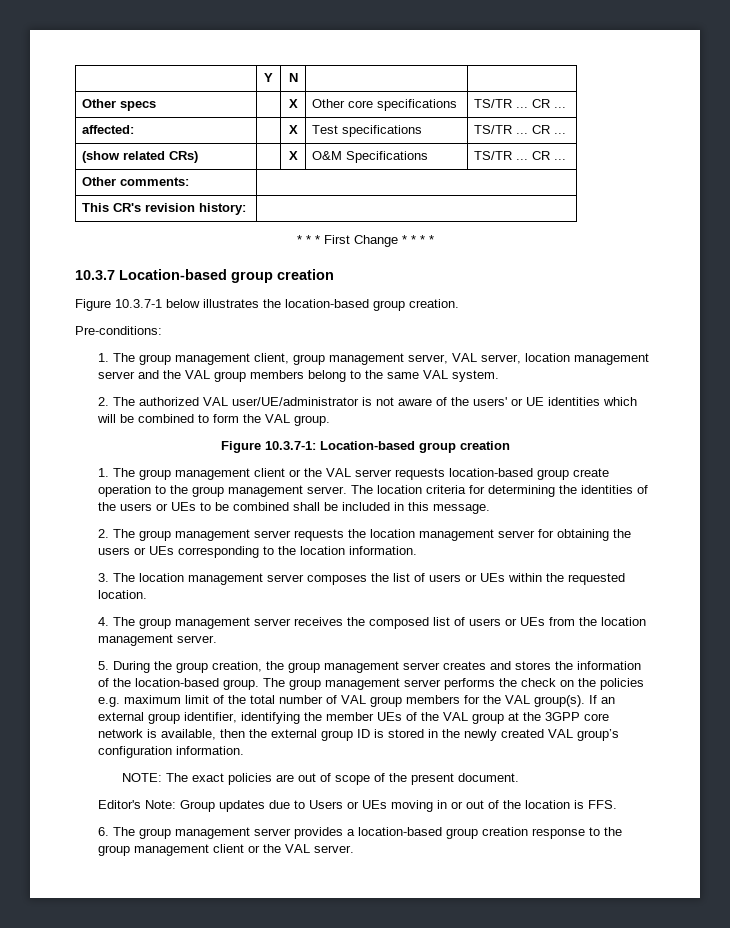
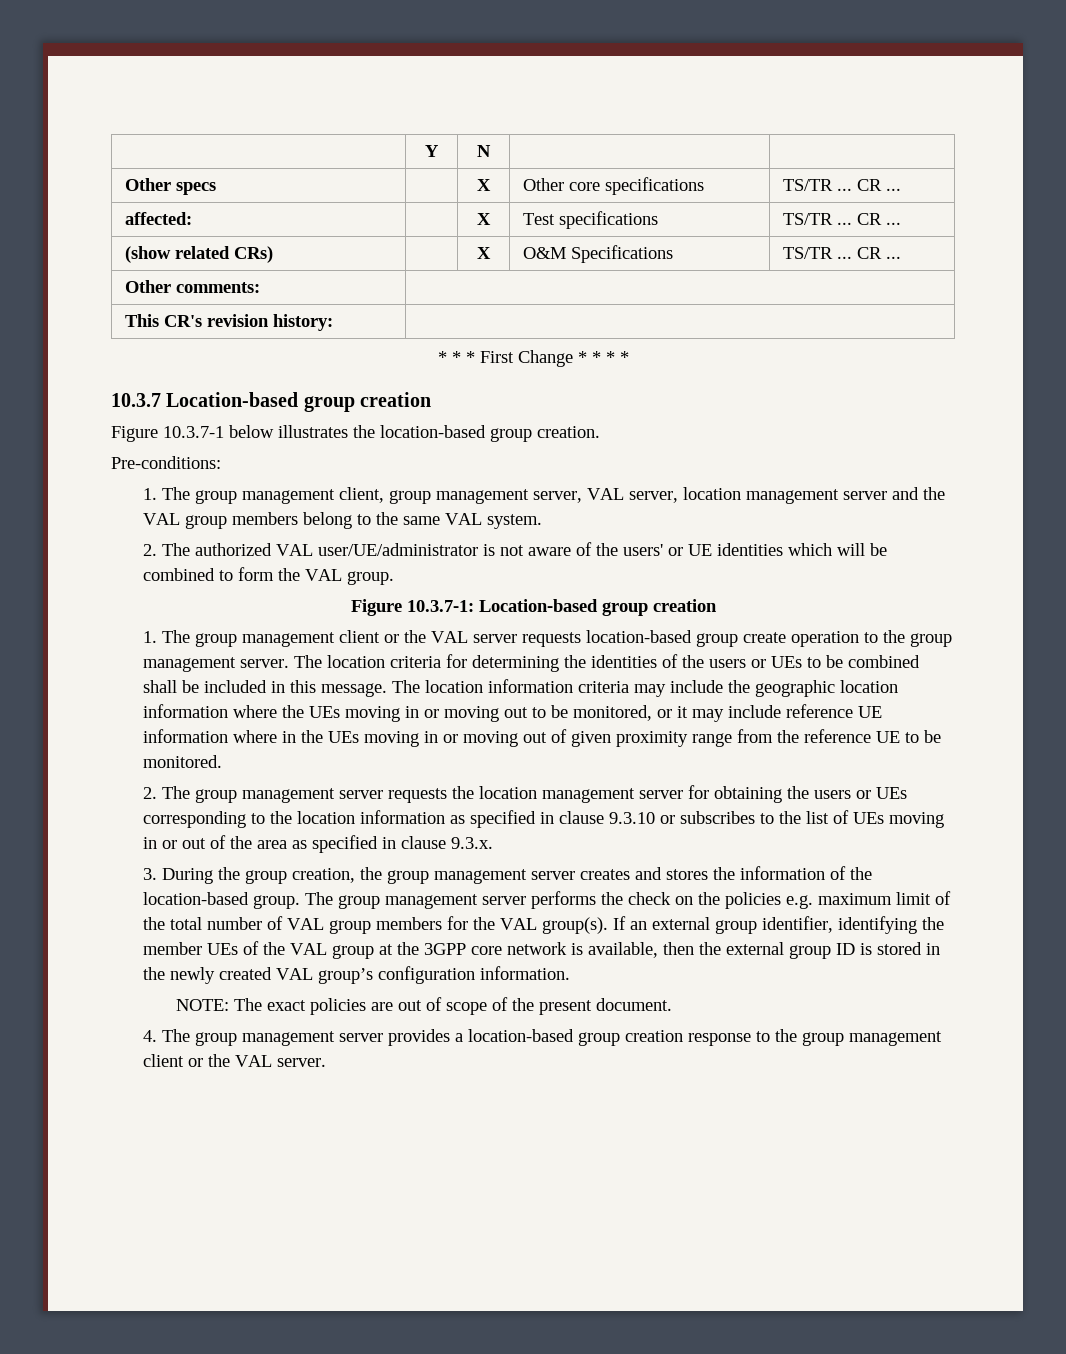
(491, 509) none -> [392,679,899,697] [143,704,883,722] [143,729,942,747] [143,755,223,768] The location information criteria may include the geographic location information where the UEs moving in or moving out to be monitored, or it may include reference UE information where in the UEs moving in or moving out of given proximity range from the reference UE to be monitored.
[349,546,418,555] [98,573,626,585] [98,590,148,599] [98,617,647,629] [98,634,218,646] [98,661,110,670] information. // 3. The location management server composes the list of users or UEs within the requested location. // 4. The group management server receives the composed list of users or UEs from the location management server. // 5. -> [360,810,945,828] [143,835,494,853] [143,868,158,880] information as specified in clause 9.3.10 or subscribes to the list of UEs moving in or out of the area as specified in clause 9.3.x. // 3.
[98,800,618,812] [98,827,110,836] Editor's Note: Group updates due to Users or UEs moving in or out of the location is FFS. // 6. -> [143,1030,158,1042] 4.

